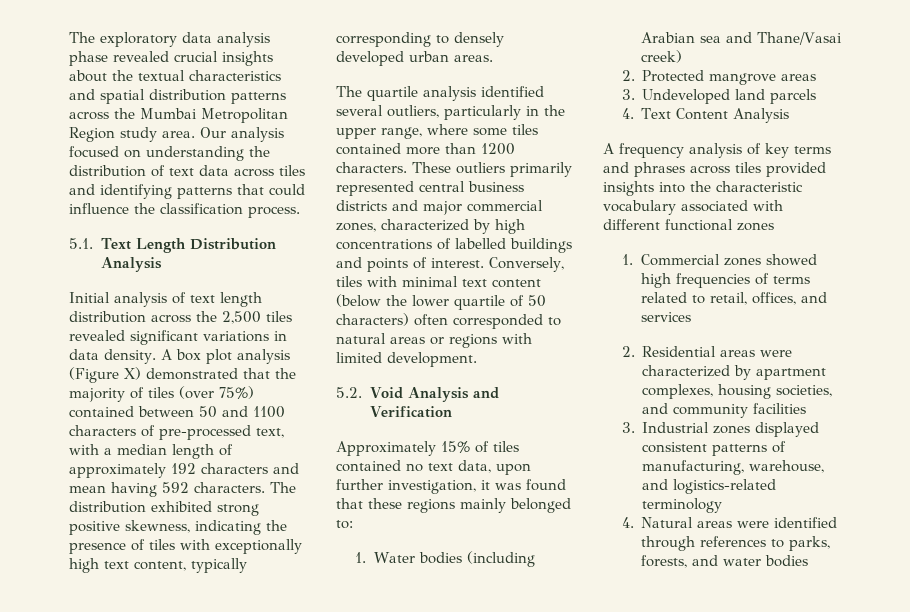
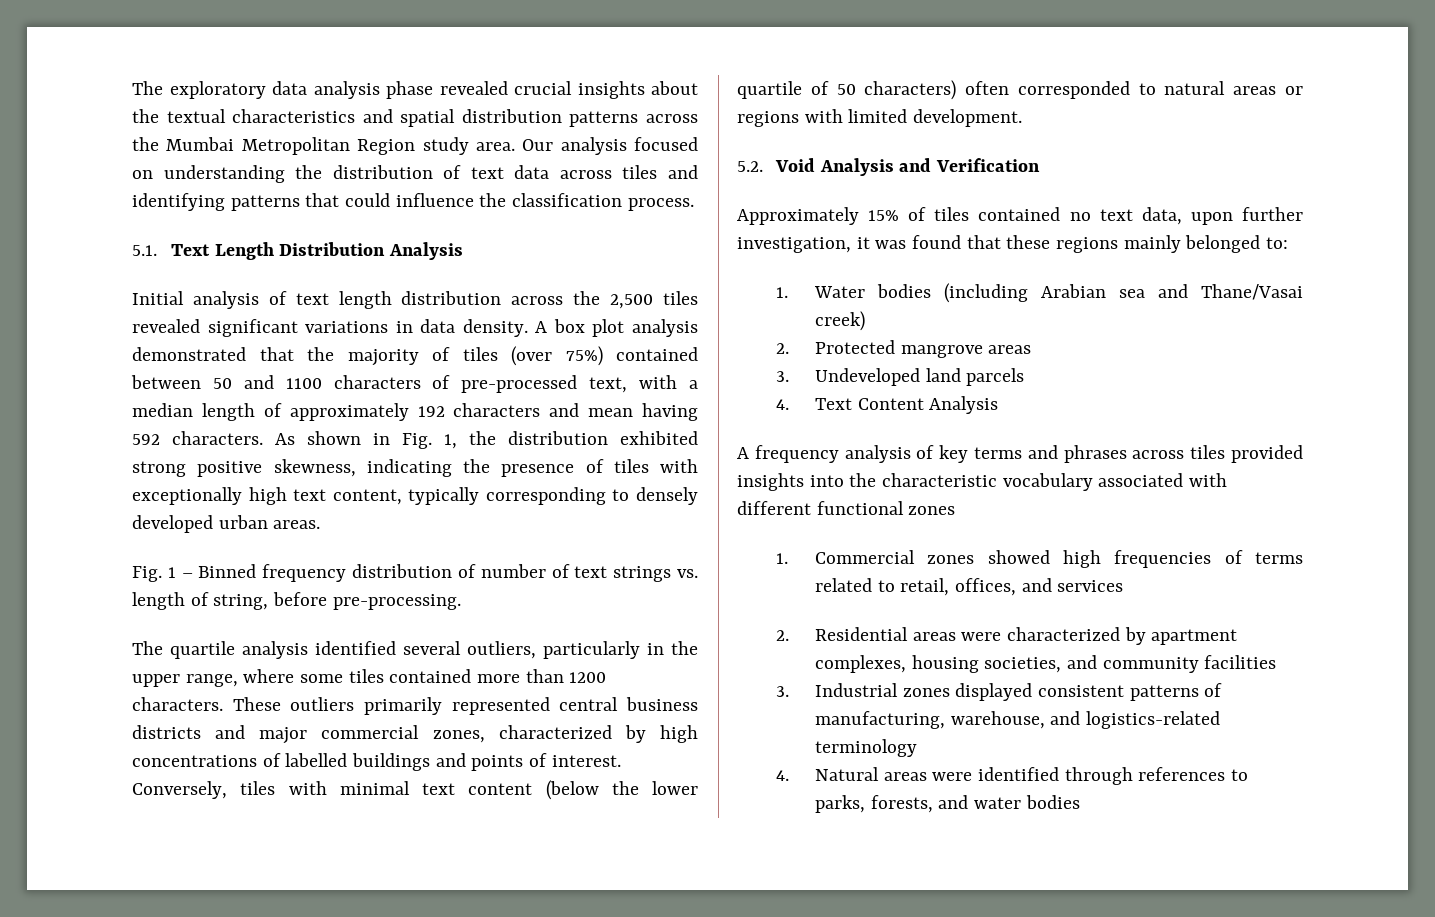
[69,367,141,383] (Figure X) -> (698, 328) none
[270,482,296,493] The -> [275,431,496,449] As shown in Fig. 1, the
(493, 58) none -> [132,564,699,582] [132,592,461,610] // Fig. 1 – Binned frequency distribution of number of text strings vs. length of string, before pre-processing.

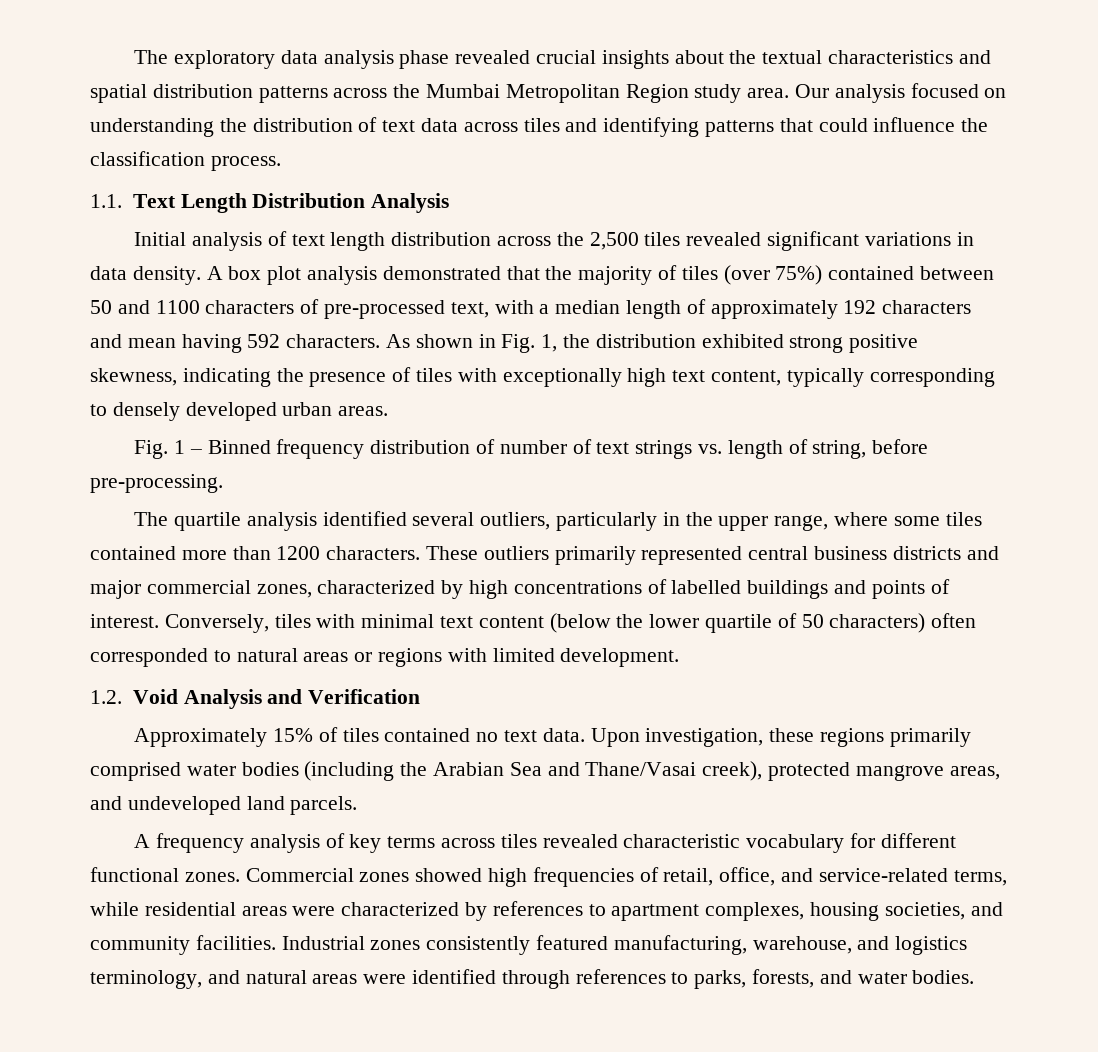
[132,245,157,256] 5.1. -> [90,194,122,208] 1.1.
[737,161,763,172] 5.2. -> [90,690,122,704] 1.2.
[1141,207,1303,225] [737,235,1289,253] [776,283,1303,303] [815,311,866,331] [776,340,1032,358] [776,368,1025,386] [776,396,999,414] data, upon further investigation, it was found that these regions mainly belonged to: // 1. Water bodies (including Arabian sea and Thane/Vasai creek) // 2. Protected mangrove areas // 3. Undeveloped land parcels // 4. Text Content Analysis -> [542,728,971,747] [90,761,1000,781] [90,796,358,815] data. Upon investigation, these regions primarily comprised water bodies (including the Arabian Sea and Thane/Vasai creek), protected mangrove areas, and undeveloped land parcels.
[1027,445,1303,463] [737,473,1228,491] [737,501,956,515] [776,553,789,564] and phrases across tiles provided insights into the characteristic vocabulary associated with different functional zones // 1. -> [441,833,956,853] [90,867,240,882] across tiles revealed characteristic vocabulary for different functional zones.
[1255,552,1303,564] [815,578,1124,596] [776,627,909,641] terms related to retail, offices, and services // 2. Residential -> [663,867,1007,886] [90,902,236,916] retail, office, and service-related terms, while residential
(1146, 636) none -> [492,901,606,916] references to
[1204,655,1277,669] [776,683,1223,701] [815,711,1221,729] [815,739,918,757] [776,767,880,781] facilities // 3. Industrial zones displayed consistent patterns of manufacturing, warehouse, and logistics-related terminology // 4. Natural -> [195,935,968,955] [90,970,307,989] facilities. Industrial zones consistently featured manufacturing, warehouse, and logistics terminology, and natural
[1025,795,1080,809] bodies -> [912,970,975,984] bodies.

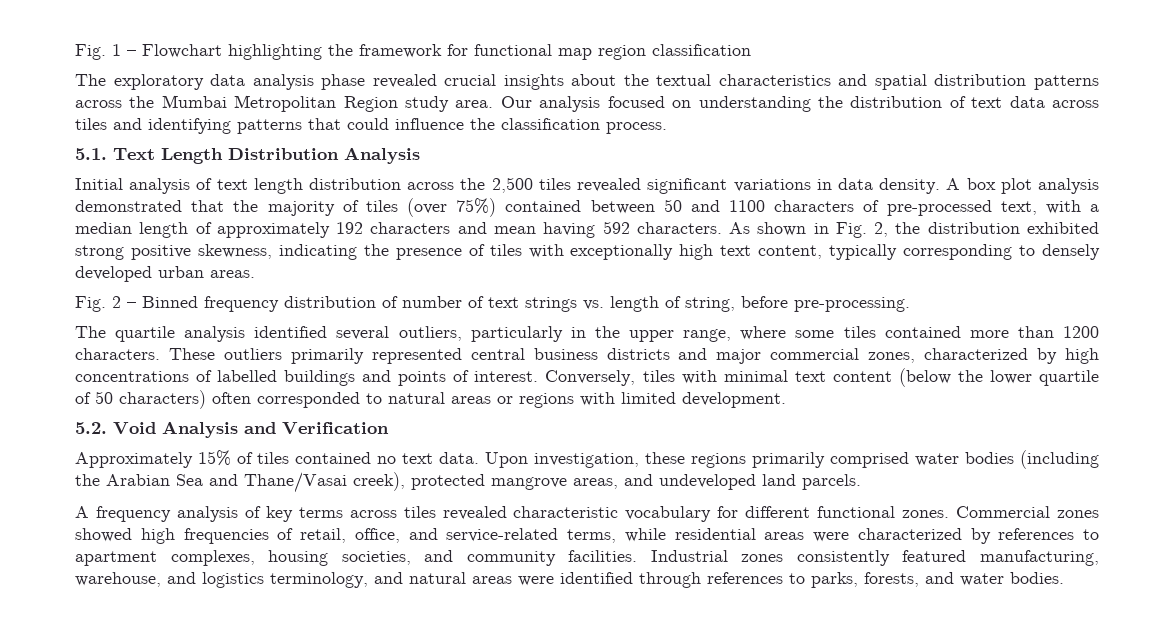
(134, 57) none -> [75,44,751,60] Fig. 1 – Flowchart highlighting the framework for functional map region classification //
[90,194,122,208] 1.1. -> [75,148,107,160] 5.1.
[541,334,558,352] 1, -> [874,222,889,237] 2,
[174,440,186,454] 1 -> [112,296,121,308] 2
[90,690,122,704] 1.2. -> [75,422,107,434] 5.2.

